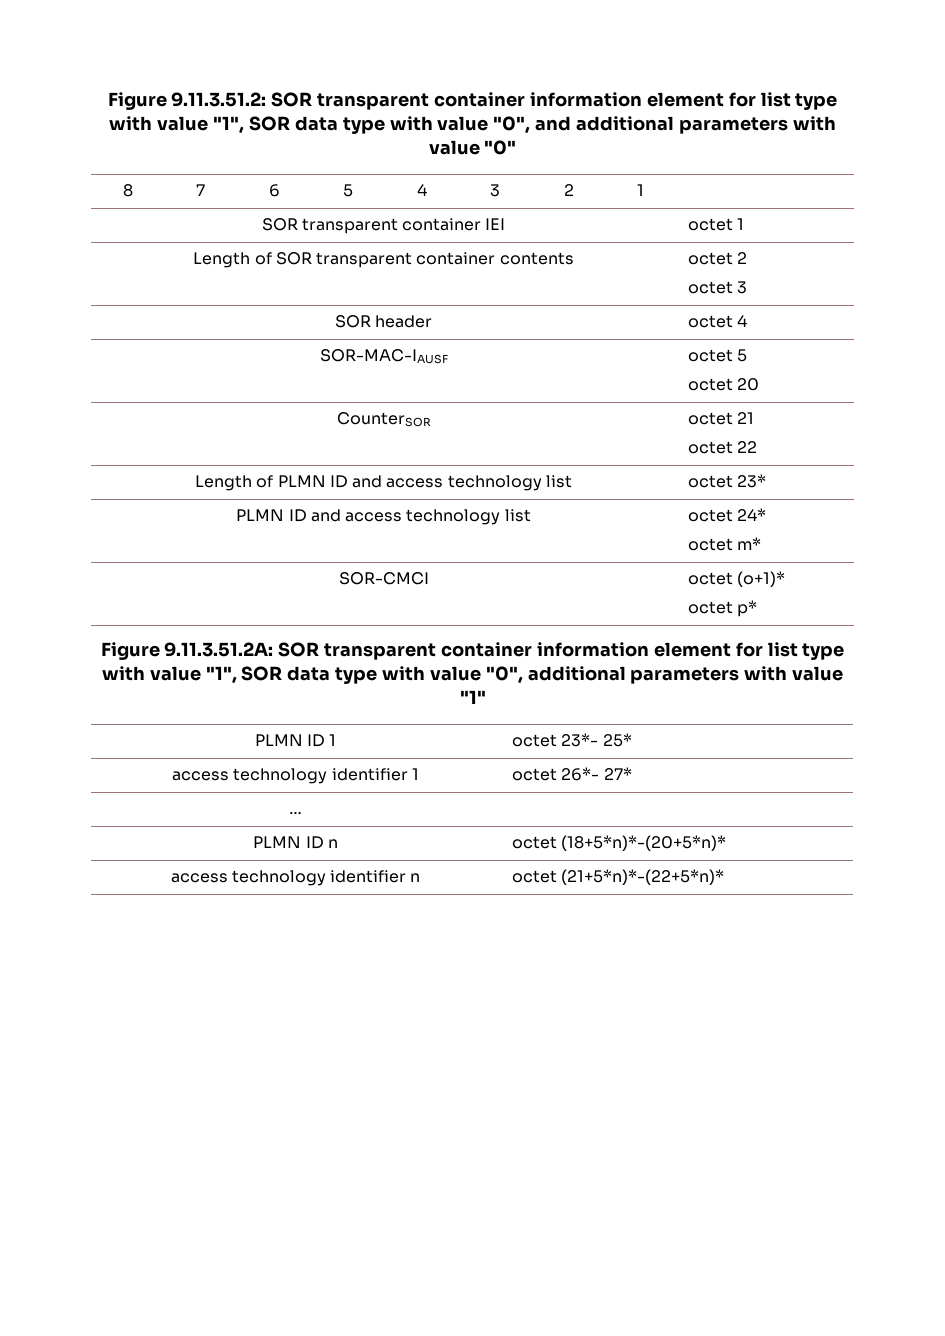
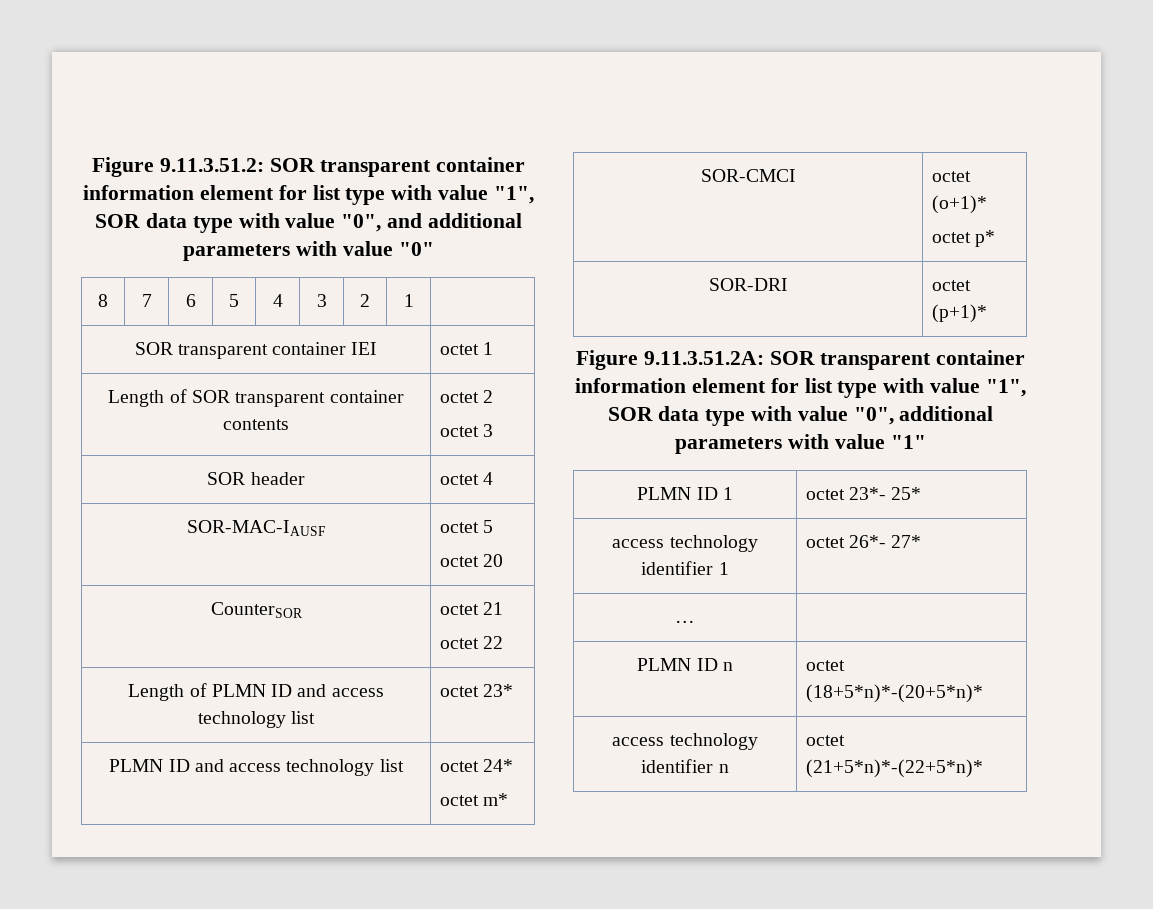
(758, 608) none -> [708,278,788,291] [931,280,971,291] [931,304,987,323] // SOR-DRI | octet (p+1)*

